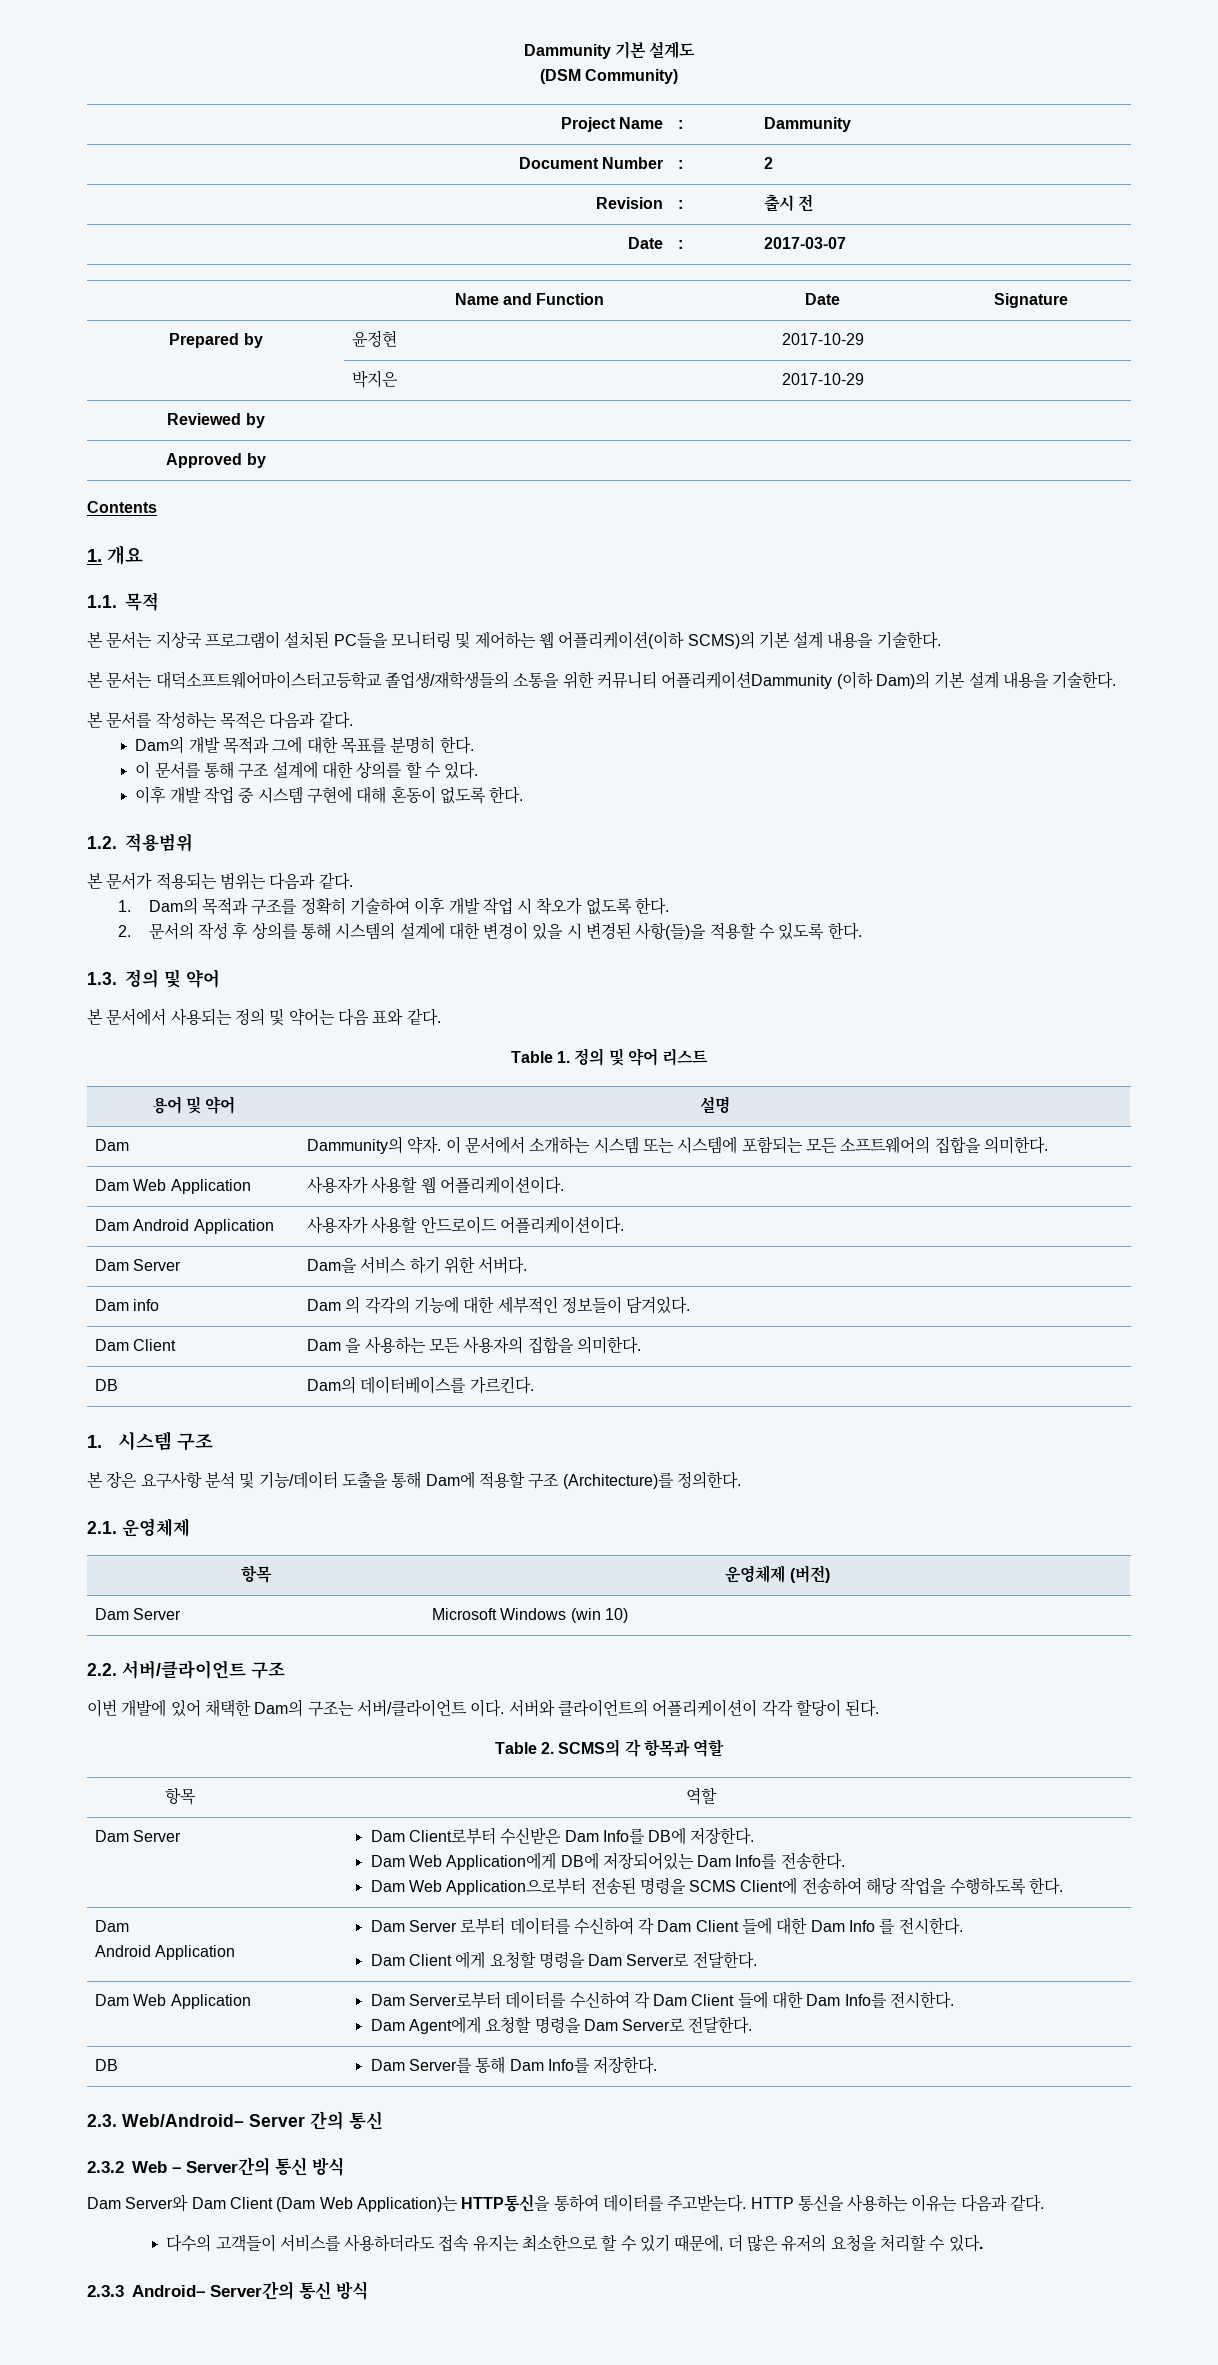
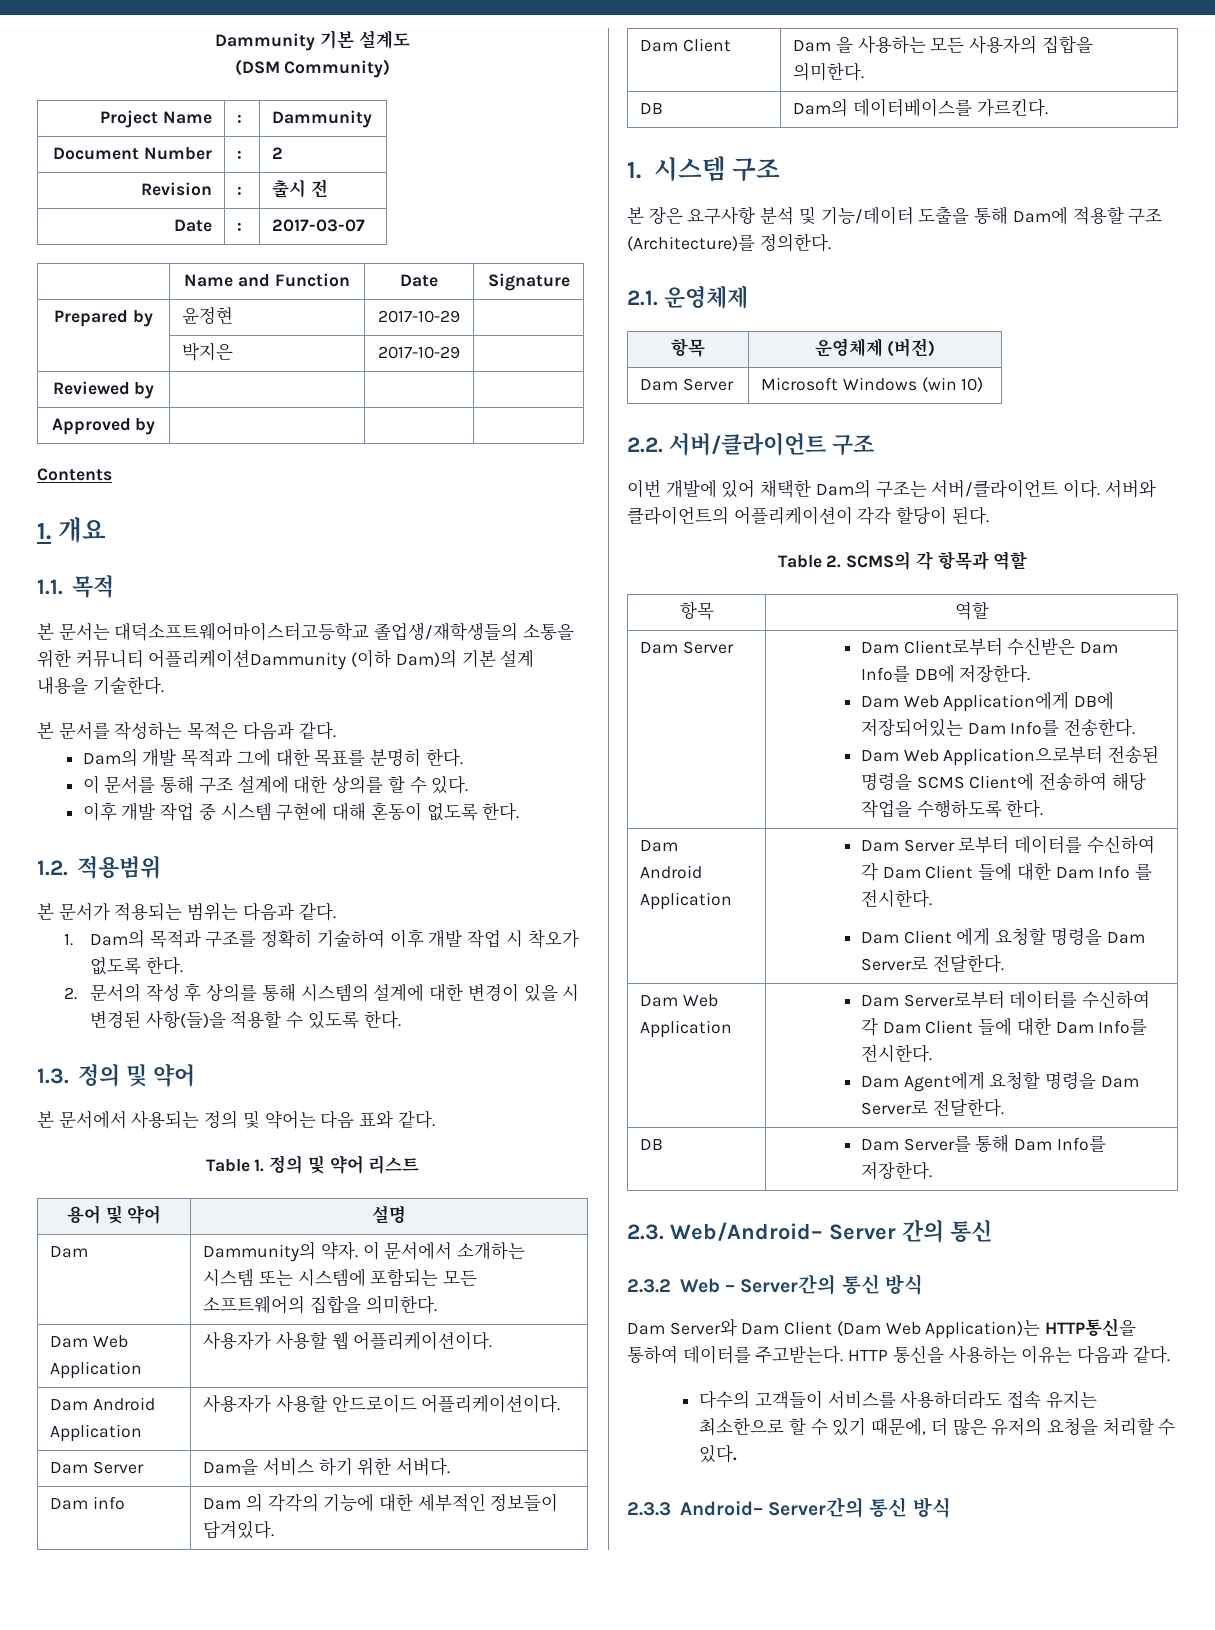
[87,631,941,649] // 본 문서는 지상국 프로그램이 설치된 PC들을 모니터링 및 제어하는 웹 어플리케이션(이하 SCMS)의 기본 설계 내용을 기술한다. -> (114, 586) none

